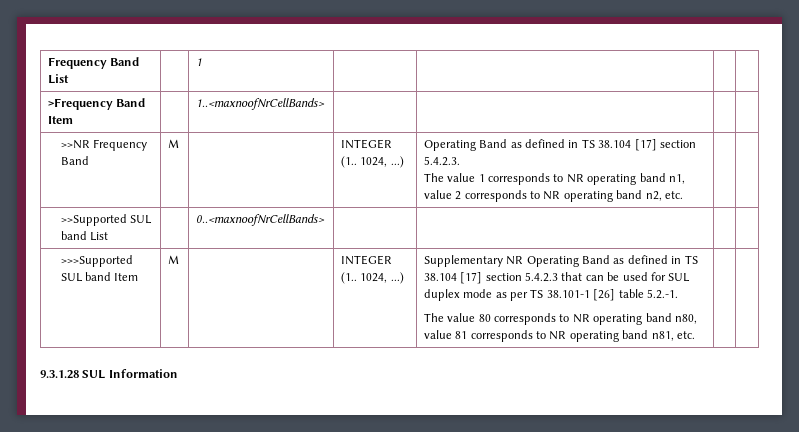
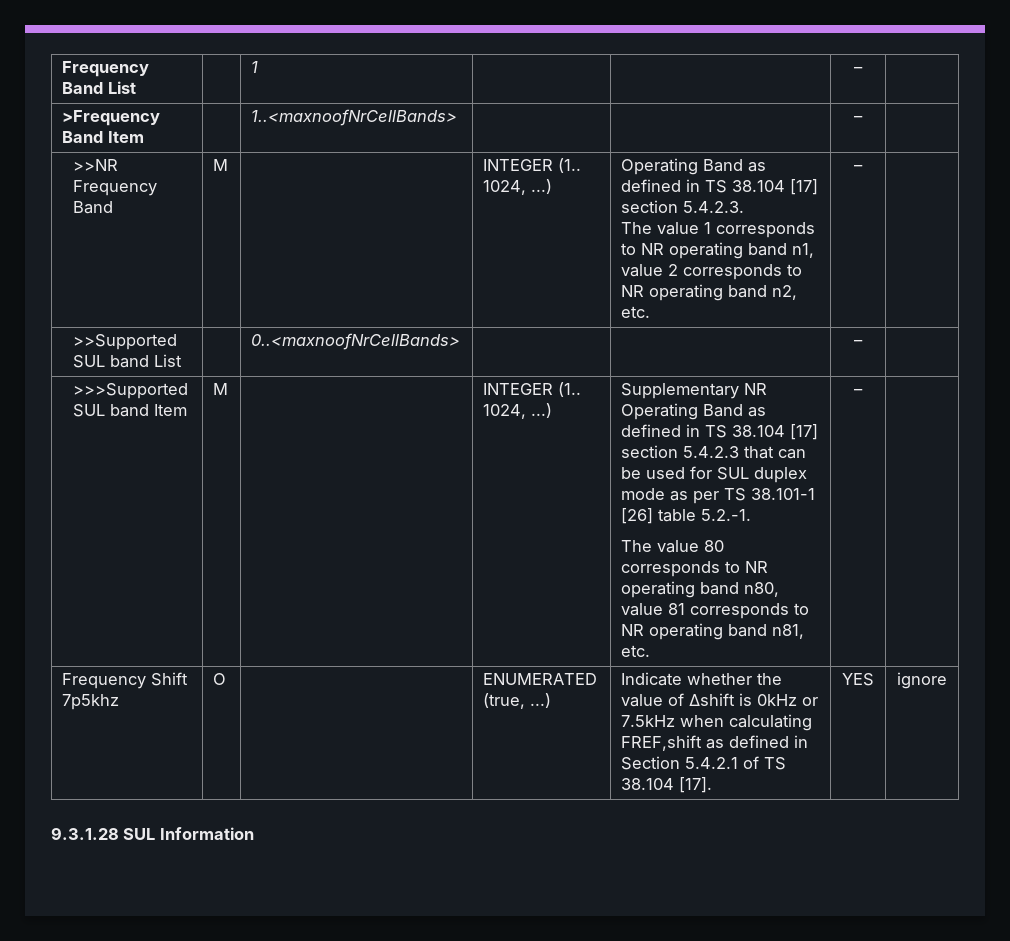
(202, 62) none -> [854,67,863,73] –
(325, 104) none -> [854,116,863,122] –
(683, 195) none -> [854,165,863,171] –
(325, 220) none -> [854,340,863,346] –
(695, 335) | -> [854,389,863,395] [61,672,188,689] [61,694,119,710] [212,673,226,685] [482,673,597,685] [482,693,551,709] [620,672,782,686] [620,693,818,707] [620,714,812,731] [620,735,808,751] [620,756,786,770] [620,777,712,793] [842,673,874,686] [897,672,947,689] – | // Frequency Shift 7p5khz | O | | ENUMERATED (true, ...) | Indicate whether the value of Δshift is 0kHz or 7.5kHz when calculating FREF,shift as defined in Section 5.4.2.1 of TS 38.104 [17]. | YES | ignore

